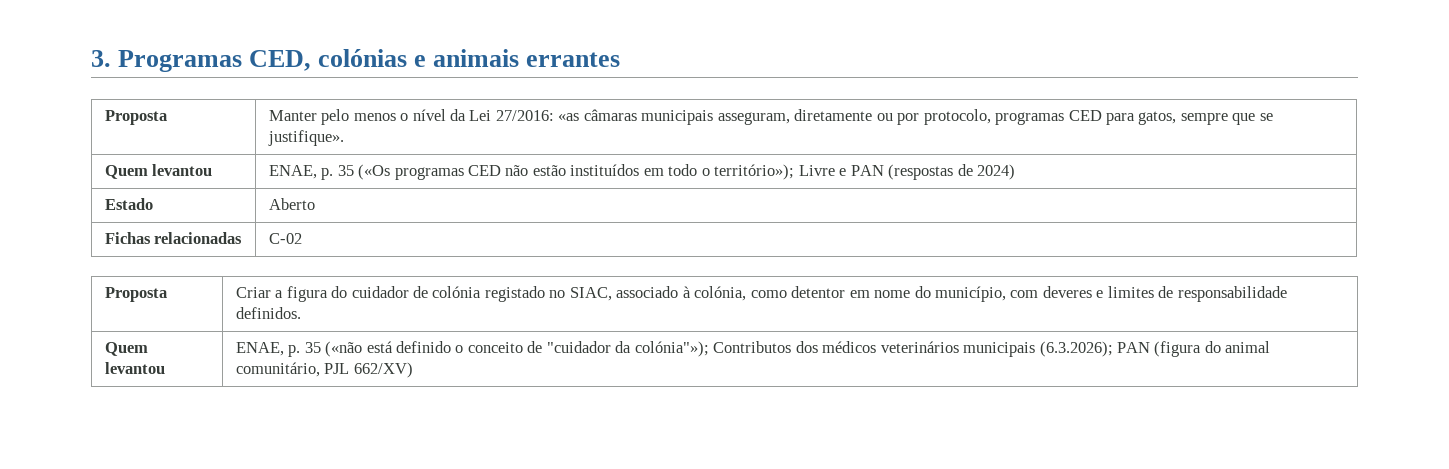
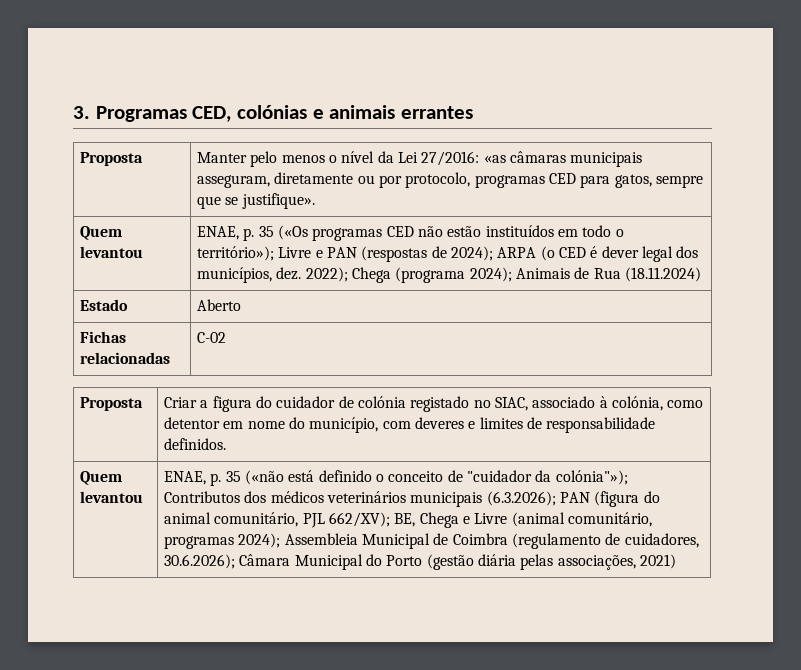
[976,164,1015,180] 2024) -> [451,246,699,262] [197,267,701,283] 2024); ARPA (o CED é dever legal dos municípios, dez. 2022); Chega (programa 2024); Animais de Rua (18.11.2024)
[353,362,413,378] 662/XV) -> [329,512,652,528] [164,533,699,549] [164,554,676,570] 662/XV); BE, Chega e Livre (animal comunitário, programas 2024); Assembleia Municipal de Coimbra (regulamento de cuidadores, 30.6.2026); Câmara Municipal do Porto (gestão diária pelas associações, 2021)

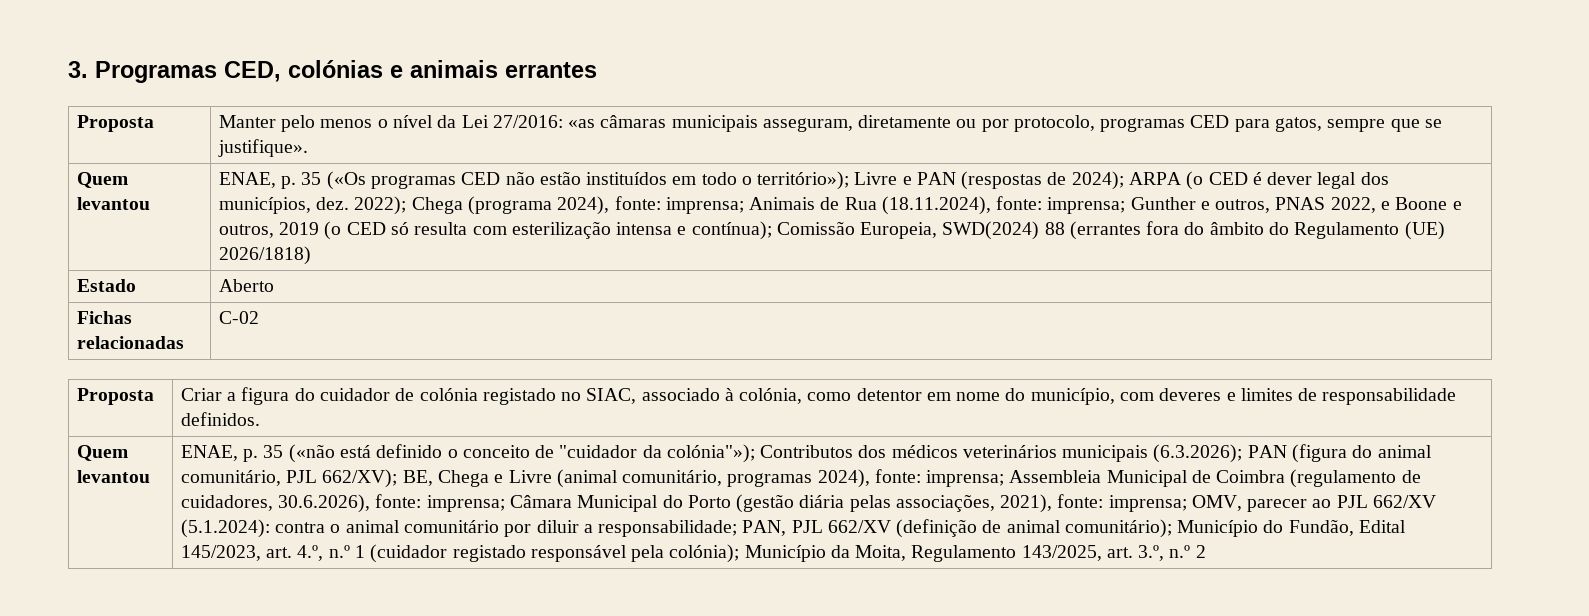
[469,267,701,282] 2024); Animais de Rua (18.11.2024) -> [557,196,1462,215] [218,221,1445,240] [218,246,311,265] 2024), fonte: imprensa; Animais de Rua (18.11.2024), fonte: imprensa; Gunther e outros, PNAS 2022, e Boone e outros, 2019 (o CED só resulta com esterilização intensa e contínua); Comissão Europeia, SWD(2024) 88 (errantes fora do âmbito do Regulamento (UE) 2026/1818)
[238,533,281,548] 2024); -> [817,469,1005,488] 2024), fonte: imprensa;
[164,554,236,569] 30.6.2026); -> [278,494,505,513] 30.6.2026), fonte: imprensa;
[639,554,676,569] 2021) -> [1000,494,1436,513] [180,519,1406,538] [180,544,1206,563] 2021), fonte: imprensa; OMV, parecer ao PJL 662/XV (5.1.2024): contra o animal comunitário por diluir a responsabilidade; PAN, PJL 662/XV (definição de animal comunitário); Município do Fundão, Edital 145/2023, art. 4.º, n.º 1 (cuidador registado responsável pela colónia); Município da Moita, Regulamento 143/2025, art. 3.º, n.º 2

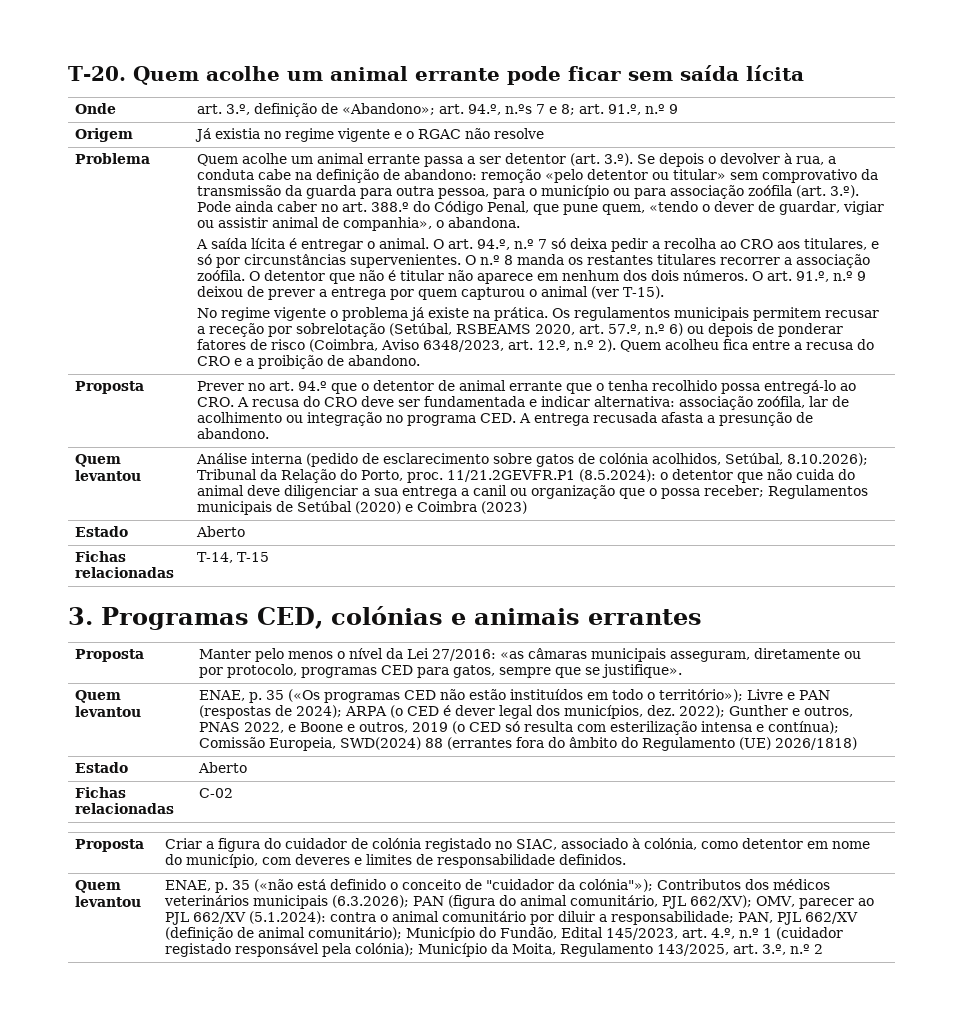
(68, 69) none -> [68,65,804,85] [74,103,116,114] [196,103,678,117] [74,128,133,142] [194,128,544,142] [74,153,150,164] [196,153,836,167] [196,169,878,183] [196,185,859,199] [196,201,884,215] [196,217,520,231] [195,238,879,252] [196,254,870,268] [196,270,866,284] [196,286,664,300] [196,307,879,321] [196,323,843,337] [196,339,874,352] [196,355,420,369] [74,381,144,394] [196,380,856,394] [196,396,849,410] [196,412,813,426] [196,428,269,439] [74,454,121,467] [74,470,141,481] [195,453,868,467] [196,469,855,483] [196,485,868,499] [196,501,527,515] [74,526,128,537] [195,526,245,537] [74,551,126,562] [74,567,174,578] [196,552,269,563] T-20. Quem acolhe um animal errante pode ficar sem saída lícita // Onde | art. 3.º, definição de «Abandono»; art. 94.º, n.ºs 7 e 8; art. 91.º, n.º 9 // Origem | Já existia no regime vigente e o RGAC não resolve // Problema | Quem acolhe um animal errante passa a ser detentor (art. 3.º). Se depois o devolver à rua, a conduta cabe na definição de abandono: remoção «pelo detentor ou titular» sem comprovativo da transmissão da guarda para outra pessoa, para o município ou para associação zoófila (art. 3.º). Pode ainda caber no art. 388.º do Código Penal, que pune quem, «tendo o dever de guardar, vigiar ou assistir animal de companhia», o abandona. // A saída lícita é entregar o animal. O art. 94.º, n.º 7 só deixa pedir a recolha ao CRO aos titulares, e só por circunstâncias supervenientes. O n.º 8 manda os restantes titulares recorrer a associação zoófila. O detentor que não é titular não aparece em nenhum dos dois números. O art. 91.º, n.º 9 deixou de prever a entrega por quem capturou o animal (ver T-15). // No regime vigente o problema já existe na prática. Os regulamentos municipais permitem recusar a receção por sobrelotação (Setúbal, RSBEAMS 2020, art. 57.º, n.º 6) ou depois de ponderar fatores de risco (Coimbra, Aviso 6348/2023, art. 12.º, n.º 2). Quem acolheu fica entre a recusa do CRO e a proibição de abandono. // Proposta | Prever no art. 94.º que o detentor de animal errante que o tenha recolhido possa entregá-lo ao CRO. A recusa do CRO deve ser fundamentada e indicar alternativa: associação zoófila, lar de acolhimento ou integração no programa CED. A entrega recusada afasta a presunção de abandono. // Quem levantou | Análise interna (pedido de esclarecimento sobre gatos de colónia acolhidos, Setúbal, 8.10.2026); Tribunal da Relação do Porto, proc. 11/21.2GEVFR.P1 (8.5.2024): o detentor que não cuida do animal deve diligenciar a sua entrega a canil ou organização que o possa receber; Regulamentos municipais de Setúbal (2020) e Coimbra (2023) // Estado | Aberto // Fichas relacionadas | T-14, T-15 //
[411,196,1126,215] Chega (programa 2024), fonte: imprensa; Animais de Rua (18.11.2024), fonte: imprensa; -> (725, 711) none
[402,469,1421,488] [180,494,1187,513] BE, Chega e Livre (animal comunitário, programas 2024), fonte: imprensa; Assembleia Municipal de Coimbra (regulamento de cuidadores, 30.6.2026), fonte: imprensa; Câmara Municipal do Porto (gestão diária pelas associações, 2021), fonte: imprensa; -> (752, 901) none

